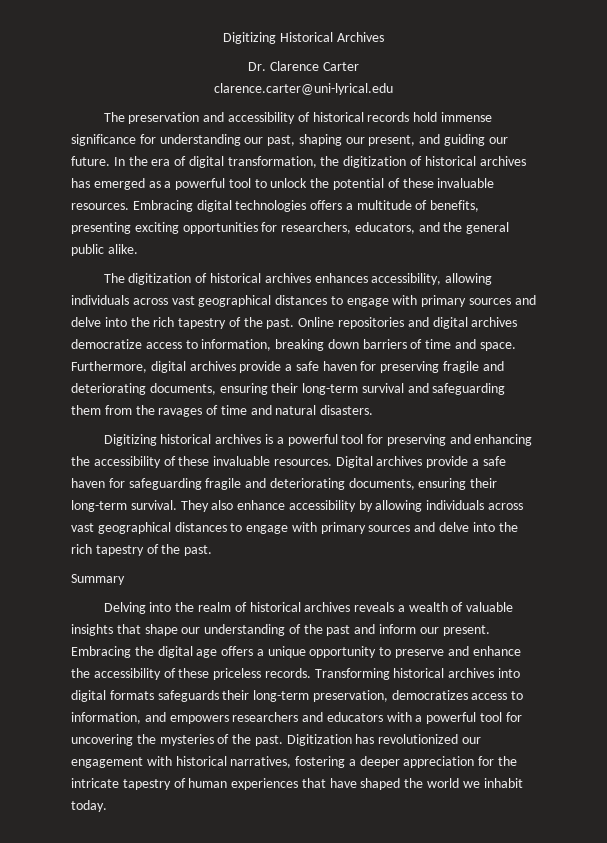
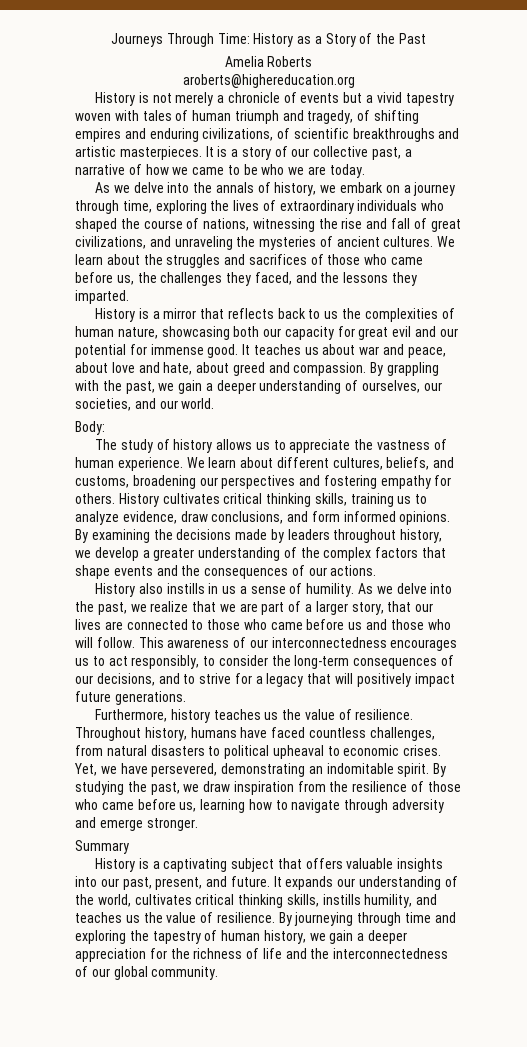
[223,32,384,44] [248,61,359,71] [214,83,393,95] [103,112,492,124] [71,134,508,146] [71,156,526,168] [71,178,495,190] [71,200,480,212] [71,222,510,234] [71,244,138,256] [103,273,493,285] [71,295,536,307] [71,317,518,329] [71,339,516,351] [71,361,504,373] [71,383,506,395] [71,405,374,417] [103,434,533,446] [71,456,506,468] [71,478,498,490] [71,500,524,512] [71,522,518,534] [71,544,213,556] [71,574,125,585] [103,602,514,614] [71,624,490,636] [71,646,521,658] [71,668,521,680] [71,690,524,702] [71,712,522,724] [71,734,482,746] [71,756,346,768] Digitizing Historical Archives // Dr. Clarence Carter // clarence.carter@uni-lyrical.edu // The preservation and accessibility of historical records hold immense significance for understanding our past, shaping our present, and guiding our future. In the era of digital transformation, the digitization of historical archives has emerged as a powerful tool to unlock the potential of these invaluable resources. Embracing digital technologies offers a multitude of benefits, presenting exciting opportunities for researchers, educators, and the general public alike. // The digitization of historical archives enhances accessibility, allowing individuals across vast geographical distances to engage with primary sources and delve into the rich tapestry of the past. Online repositories and digital archives democratize access to information, breaking down barriers of time and space. Furthermore, digital archives provide a safe haven for preserving fragile and deteriorating documents, ensuring their long-term survival and safeguarding them from the ravages of time and natural disasters. // Digitizing historical archives is a powerful tool for preserving and enhancing the accessibility of these invaluable resources. Digital archives provide a safe haven for safeguarding fragile and deteriorating documents, ensuring their long-term survival. They also enhance accessibility by allowing individuals across vast geographical distances to engage with primary sources and delve into the rich tapestry of the past. // Summary // Delving into the realm of historical archives reveals a wealth of valuable insights that shape our understanding of the past and inform our present. Embracing the digital age offers a unique opportunity to preserve and enhance the accessibility of these priceless records. Transforming historical archives into digital formats safeguards their long-term preservation, democratizes access to information, and empowers researchers and educators with a powerful tool for uncovering the mysteries of the past. Digitization has revolutionized our engagement with historical narratives, fostering -> [110,33,427,47] [224,56,313,67] [182,74,355,88] [94,92,454,106] [75,110,420,124] [75,128,460,142] [75,146,412,160] [75,164,365,178] [94,182,456,196] [75,200,445,214] [75,218,461,232] [75,236,456,250] [75,254,424,268] [75,272,418,286] [75,290,129,304] [94,308,455,322] [75,326,458,340] [75,344,446,358] [75,362,440,376] [75,380,442,394] [75,398,215,411] [75,421,105,435] [94,439,447,453] [75,457,455,471] [75,475,452,489] [75,493,428,507] [75,511,451,525] [75,529,443,543] [75,547,447,561] [75,565,377,579] [94,583,453,597] [75,601,434,615] [75,619,451,630] [75,637,458,651] [75,655,455,669] [75,673,455,687] [75,691,186,705] [94,709,414,723] [75,727,435,741] [75,745,442,759] [74,763,447,777] [75,781,461,795] [75,799,445,813] [75,817,198,831] [75,840,129,854] [94,858,444,872] [75,876,458,890] [75,894,438,908] [75,912,456,926] [75,930,354,944] Journeys Through Time: History as a Story of the Past // Amelia Roberts // aroberts@highereducation.org // History is not merely a chronicle of events but a vivid tapestry woven with tales of human triumph and tragedy, of shifting empires and enduring civilizations, of scientific breakthroughs and artistic masterpieces. It is a story of our collective past, a narrative of how we came to be who we are today. // As we delve into the annals of history, we embark on a journey through time, exploring the lives of extraordinary individuals who shaped the course of nations, witnessing the rise and fall of great civilizations, and unraveling the mysteries of ancient cultures. We learn about the struggles and sacrifices of those who came before us, the challenges they faced, and the lessons they imparted. // History is a mirror that reflects back to us the complexities of human nature, showcasing both our capacity for great evil and our potential for immense good. It teaches us about war and peace, about love and hate, about greed and compassion. By grappling with the past, we gain a deeper understanding of ourselves, our societies, and our world. // Body: // The study of history allows us to appreciate the vastness of human experience. We learn about different cultures, beliefs, and customs, broadening our perspectives and fostering empathy for others. History cultivates critical thinking skills, training us to analyze evidence, draw conclusions, and form informed opinions. By examining the decisions made by leaders throughout history, we develop a greater understanding of the complex factors that shape events and the consequences of our actions. // History also instills in us a sense of humility. As we delve into the past, we realize that we are part of a larger story, that our lives are connected to those who came before us and those who will follow. This awareness of our interconnectedness encourages us to act responsibly, to consider the long-term consequences of our decisions, and to strive for a legacy that will positively impact future generations. // Furthermore, history teaches us the value of resilience. Throughout history, humans have faced countless challenges, from natural disasters to political upheaval to economic crises. Yet, we have persevered, demonstrating an indomitable spirit. By studying the past, we draw inspiration from the resilience of those who came before us, learning how to navigate through adversity and emerge stronger. // Summary // History is a captivating subject that offers valuable insights into our past, present, and future. It expands our understanding of the world, cultivates critical thinking skills, instills humility, and teaches us the value of resilience. By journeying through time and exploring the tapestry of human history, we gain
[71,778,523,790] [71,800,107,812] intricate tapestry of human experiences that have shaped the world we inhabit today. -> [193,948,449,959] [75,966,219,980] richness of life and the interconnectedness of our global community.

